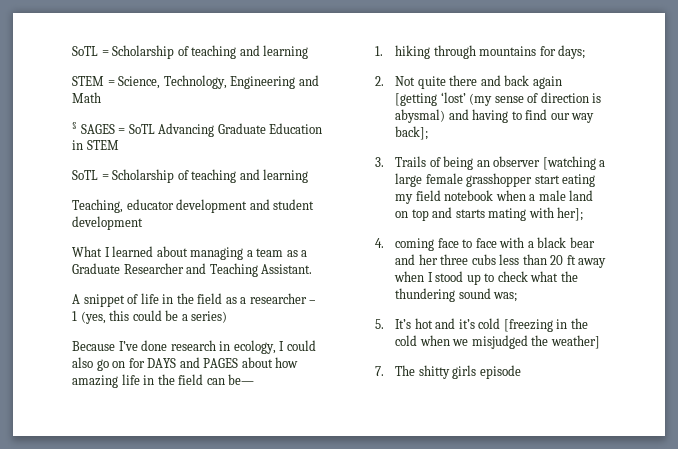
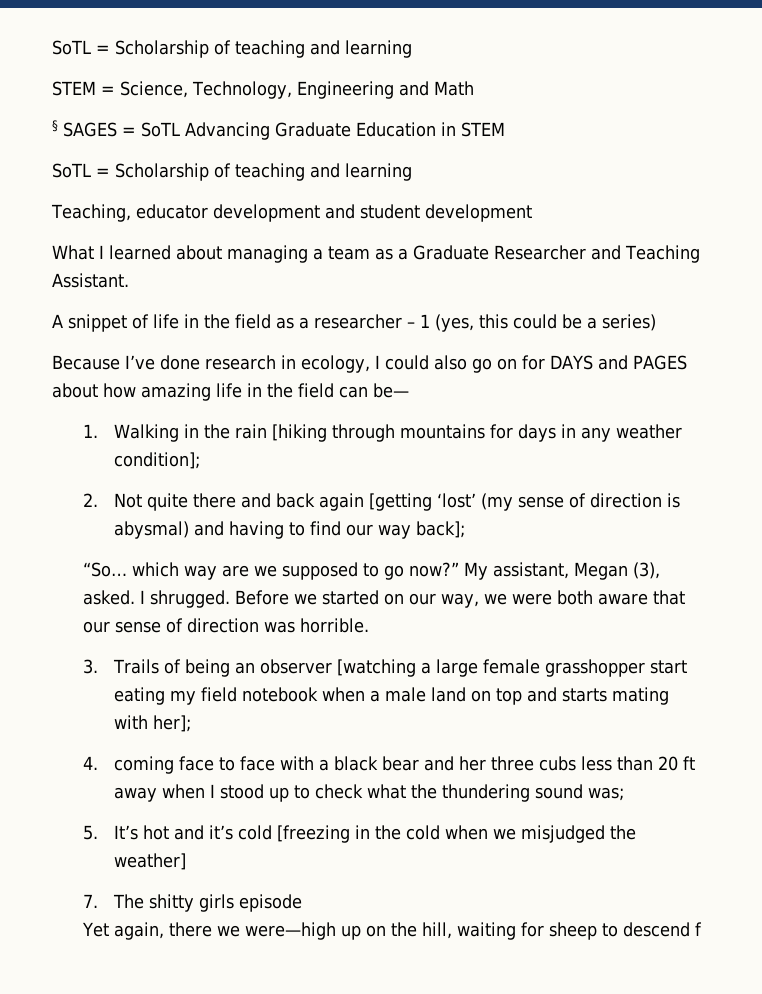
[395,45,586,59] hiking through mountains for days; -> [113,424,682,442] [113,452,200,469] Walking in the rain [hiking through mountains for days in any weather condition];
(429, 133) none -> [82,562,660,580] [82,590,685,608] [82,618,369,633] // “So… which way are we supposed to go now?” My assistant, Megan (3), asked. I shrugged. Before we started on our way, we were both aware that our sense of direction was horrible.
(521, 372) none -> [81,922,702,940] // Yet again, there we were—high up on the hill, waiting for sheep to descend f

